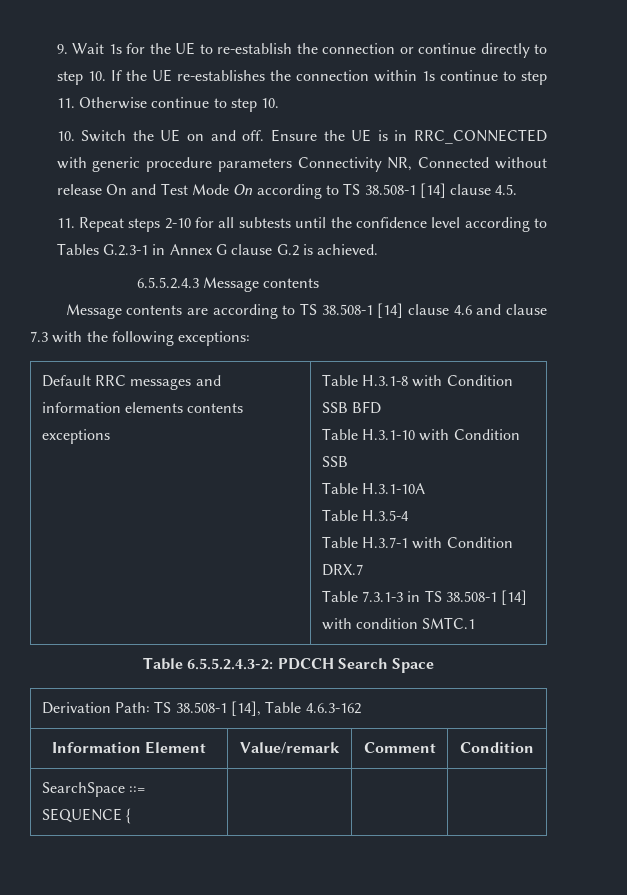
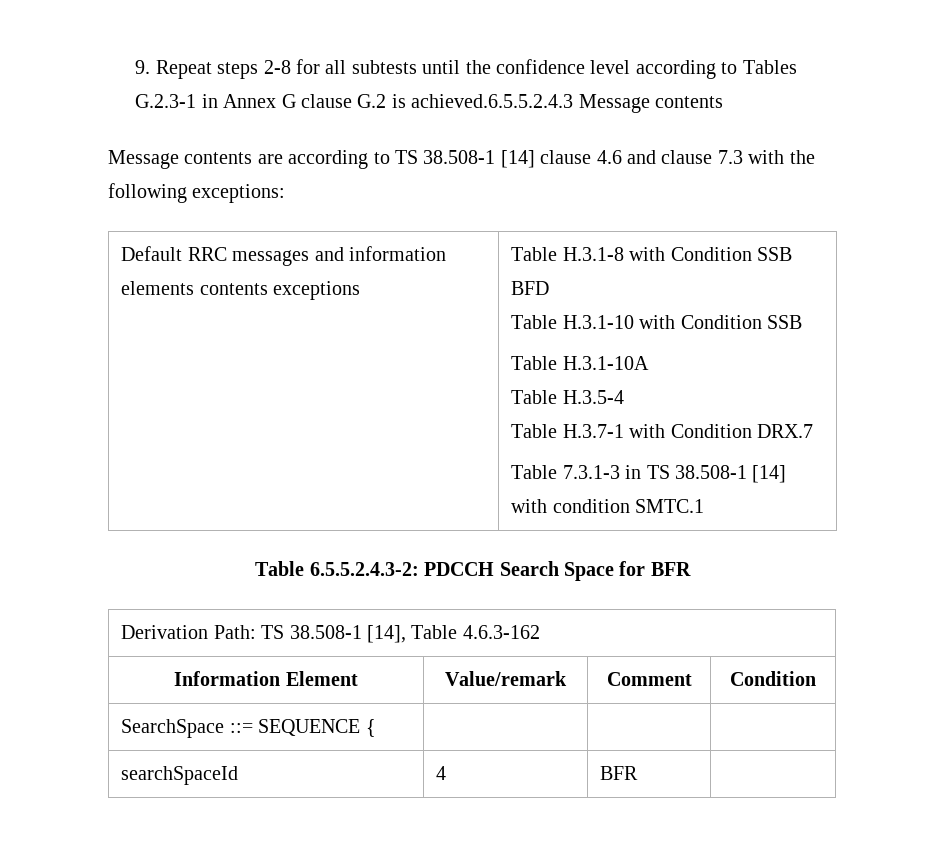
[72,42,548,58] [56,69,548,85] [56,97,280,112] [56,129,547,144] [56,157,547,172] [56,183,518,199] [56,218,75,228] Wait 1s for the UE to re-establish the connection or continue directly to step 10. If the UE re-establishes the connection within 1s continue to step 11. Otherwise continue to step 10. // 10. Switch the UE on and off. Ensure the UE is in RRC_CONNECTED with generic procedure parameters Connectivity NR, Connected without release On and Test Mode On according to TS 38.508-1 [14] clause 4.5. // 11. -> (151, 67) none
[164,218,191,229] 2-10 -> [263,60,291,74] 2-8
[317,244,379,255] [136,277,199,289] achieved. // 6.5.5.2.4.3 -> [411,94,574,108] achieved.6.5.5.2.4.3
(435, 665) none -> [619,561,691,576] for BFR
(131, 816) none -> [121,766,239,785] [436,766,447,780] [600,766,639,780] // searchSpaceId | 4 | BFR |

